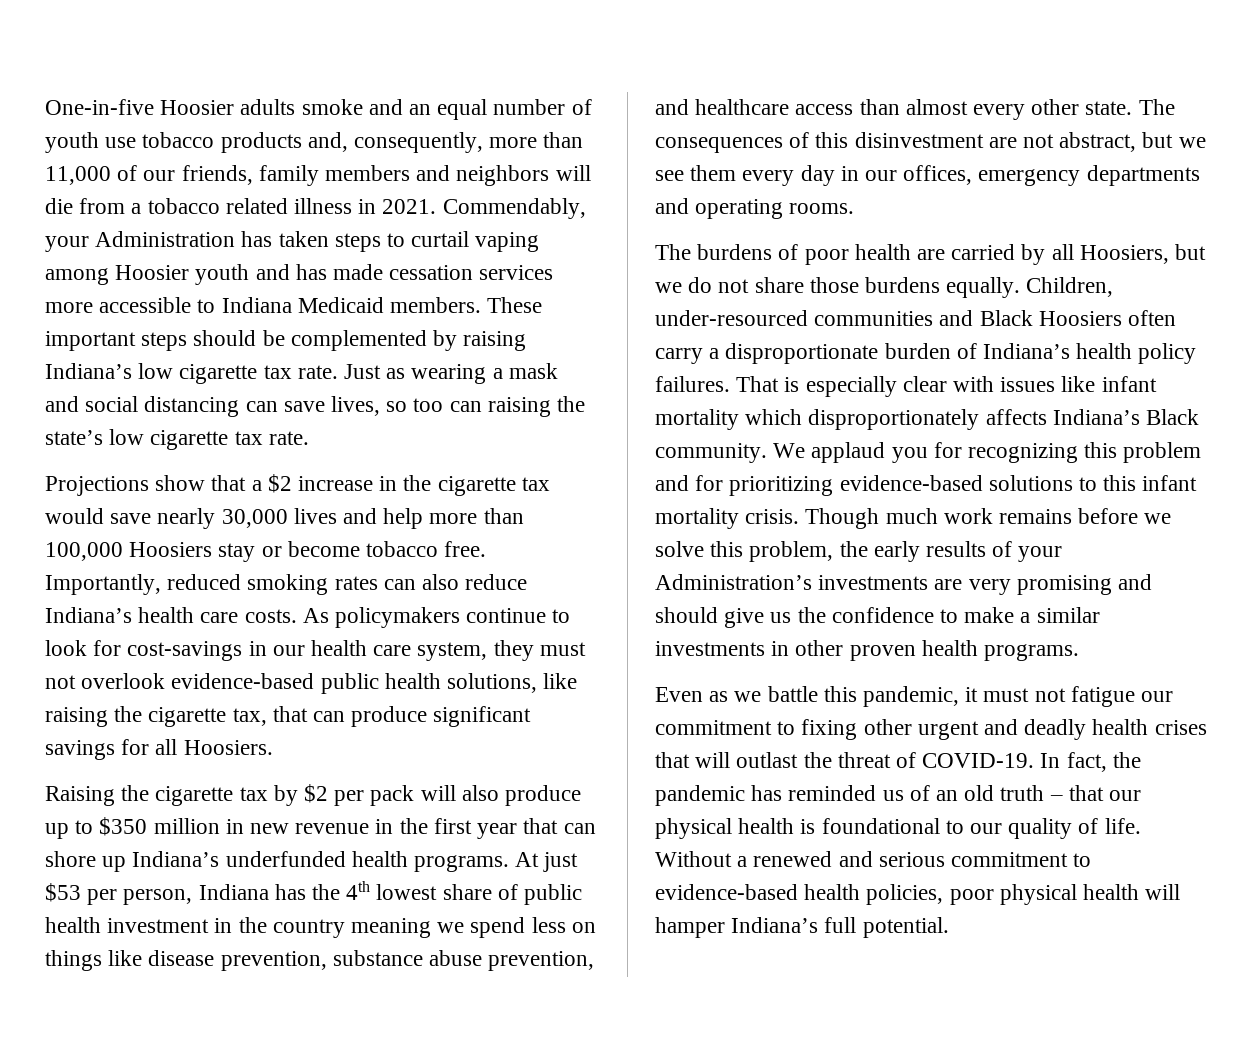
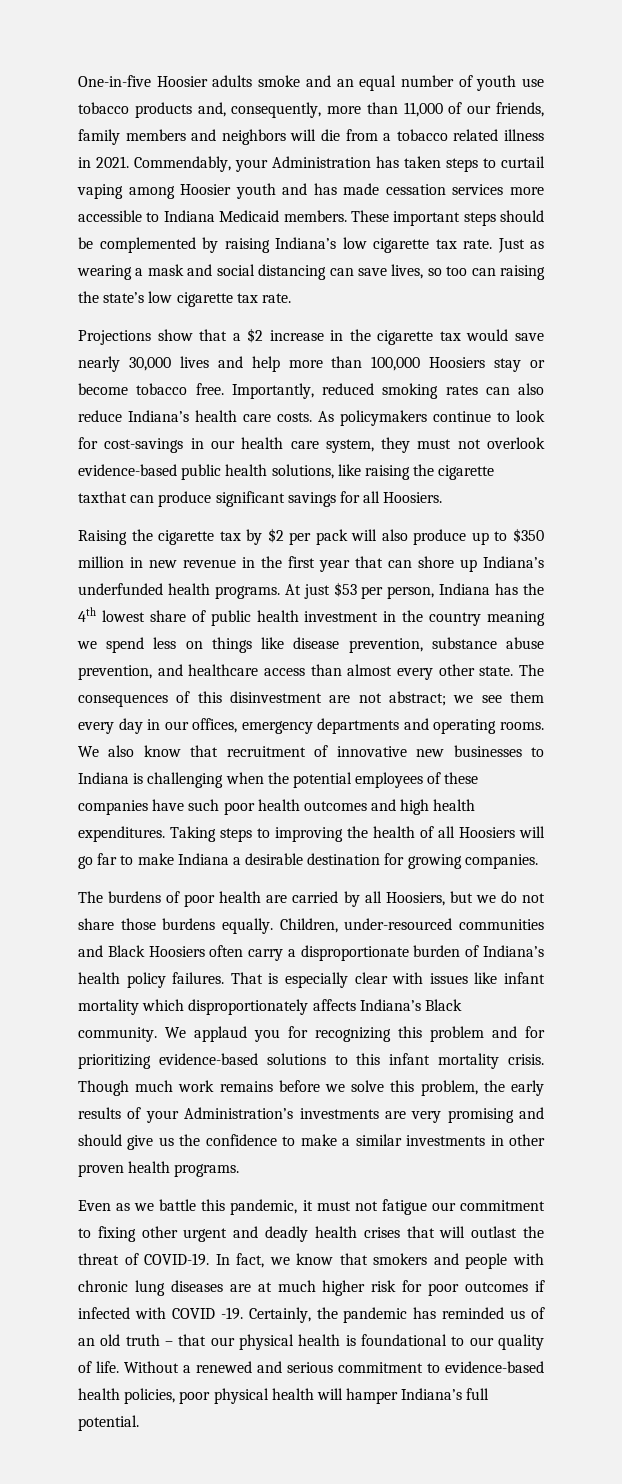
[232,706,308,726] tax, that -> [78,491,127,503] taxthat
[1059,132,1174,152] abstract, but -> [389,691,446,706] abstract;
(855, 208) none -> [78,745,544,757] [78,772,479,788] [78,799,476,815] [78,826,545,842] [78,853,538,869] We also know that recruitment of innovative new businesses to Indiana is challenging when the potential employees of these companies have such poor health outcomes and high health expenditures. Taking steps to improving the health of all Hoosiers will go far to make Indiana a desirable destination for growing companies.
(1107, 762) none -> [269,1253,544,1269] [78,1280,546,1296] [78,1307,311,1323] we know that smokers and people with chronic lung diseases are at much higher risk for poor outcomes if infected with COVID -19. Certainly,

